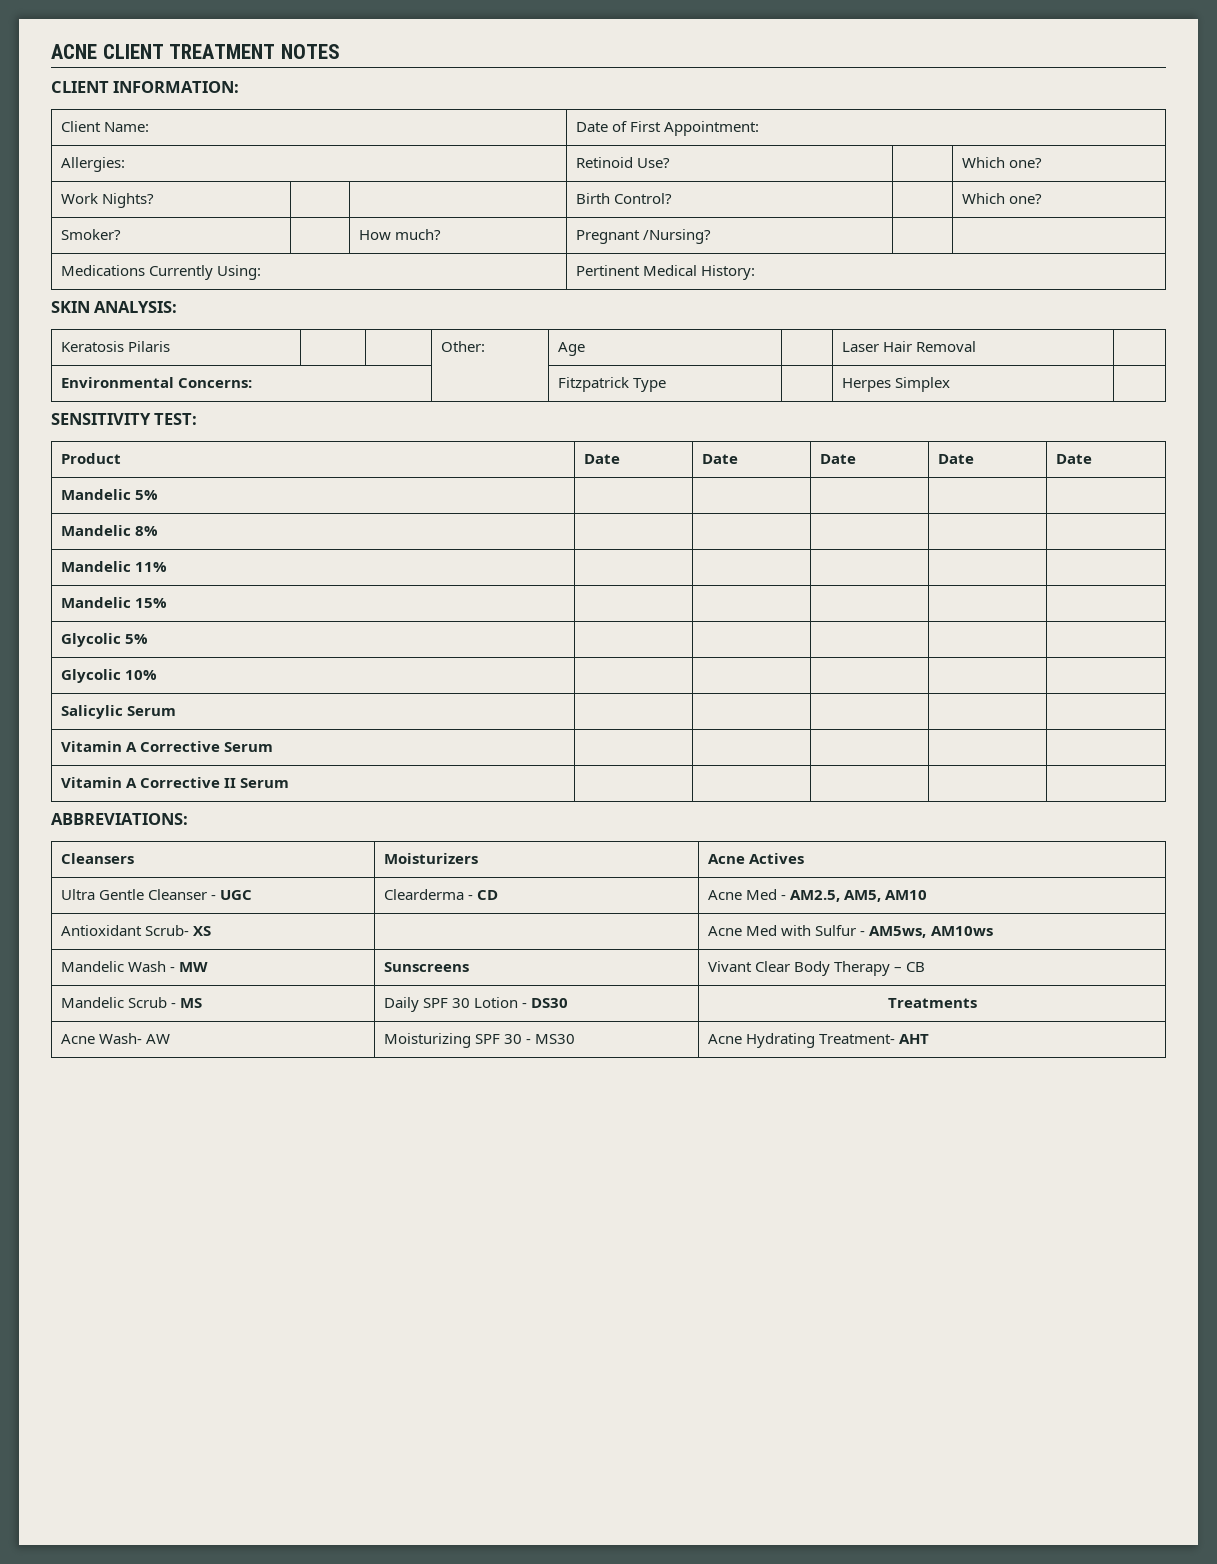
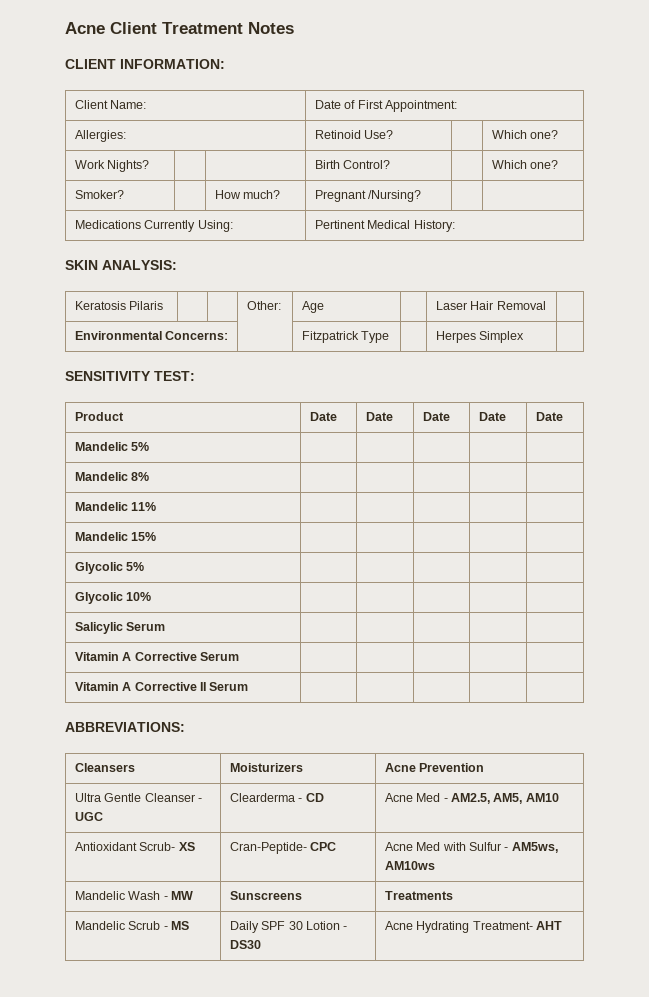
[51,44,340,59] ACNE CLIENT TREATMENT NOTES -> [65,22,294,34] Acne Client Treatment Notes
[749,853,805,864] Actives -> [419,763,485,772] Prevention
(212, 931) none -> [229,842,337,854] Cran-Peptide- CPC
[708,961,926,976] Vivant Clear Body Therapy – CB -> [384,891,453,900] Treatments
[887,998,977,1008] [61,1033,171,1044] [384,1033,576,1048] | Treatments // Acne Wash- AW | Moisturizing SPF 30 - MS30 -> (261, 944) none

